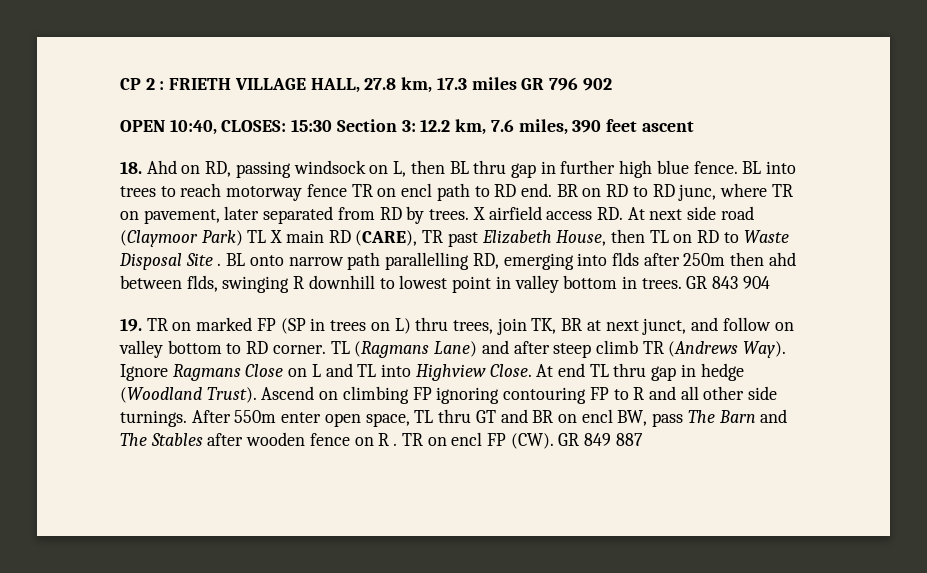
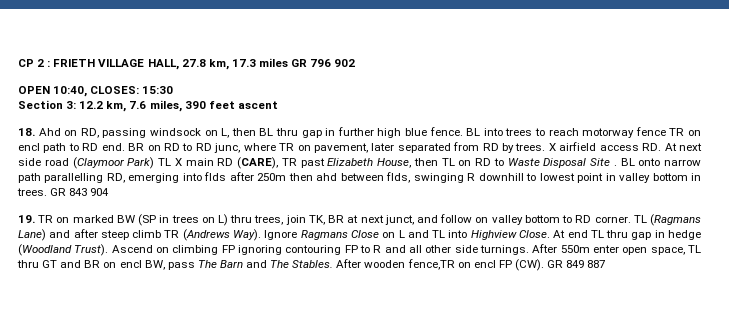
(333, 125) none -> (174, 90) //
[256,318,276,331] FP -> [116,215,135,223] BW
[150,432,423,446] Stables after wooden fence on R . TR -> [292,259,455,270] Stables. After wooden fence,TR

